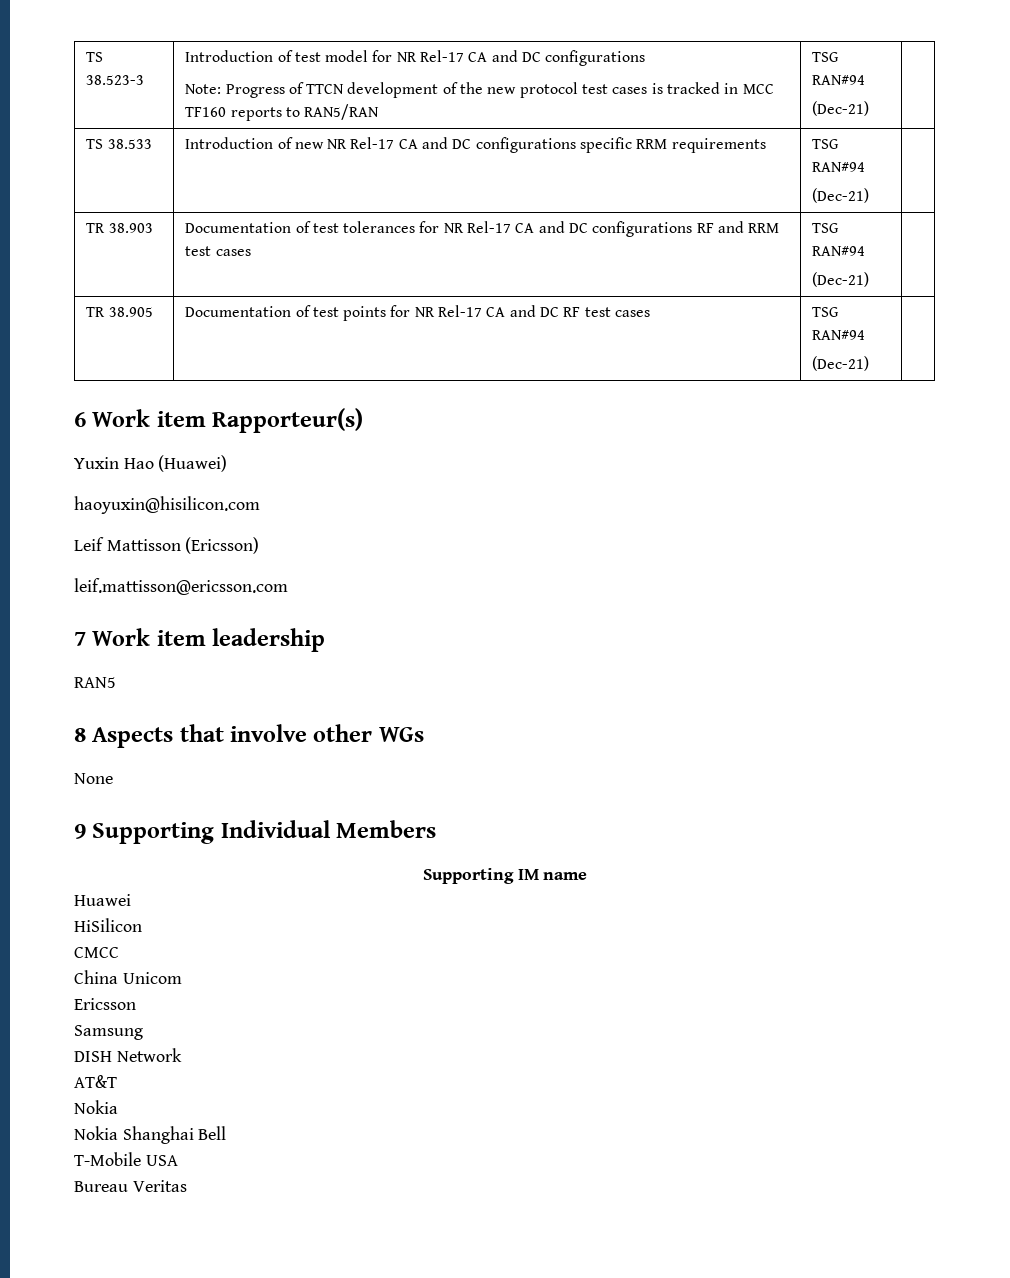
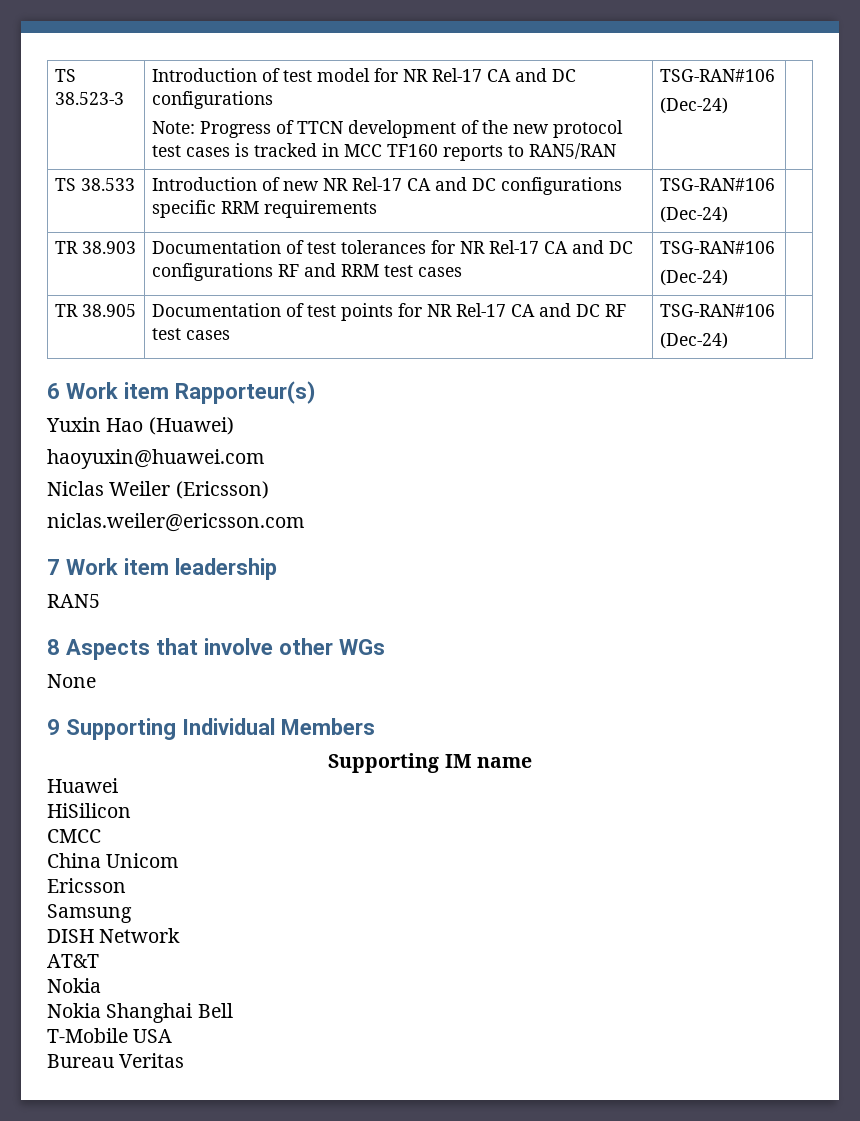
[812,52,840,62] [812,75,866,85] [812,101,870,116] TSG RAN#94 // (Dec-21) -> [660,69,776,82] [660,97,729,114] TSG-RAN#106 // (Dec-24)
[812,139,840,149] [812,162,866,172] [812,188,870,203] TSG RAN#94 // (Dec-21) -> [660,178,776,191] [660,206,729,223] TSG-RAN#106 // (Dec-24)
[812,223,840,233] [812,246,866,256] [812,272,870,287] TSG RAN#94 // (Dec-21) -> [660,241,776,254] [660,269,729,286] TSG-RAN#106 // (Dec-24)
[812,307,840,317] [812,330,866,340] [812,356,870,371] TSG RAN#94 // (Dec-21) -> [660,304,776,317] [660,332,729,349] TSG-RAN#106 // (Dec-24)
[74,496,260,514] [74,537,181,551] haoyuxin@hisilicon.com // Leif Mattisson -> [47,449,264,469] [47,481,171,496] haoyuxin@huawei.com // Niclas Weiler
[74,578,288,595] leif.mattisson@ericsson.com -> [47,513,304,532] niclas.weiler@ericsson.com

